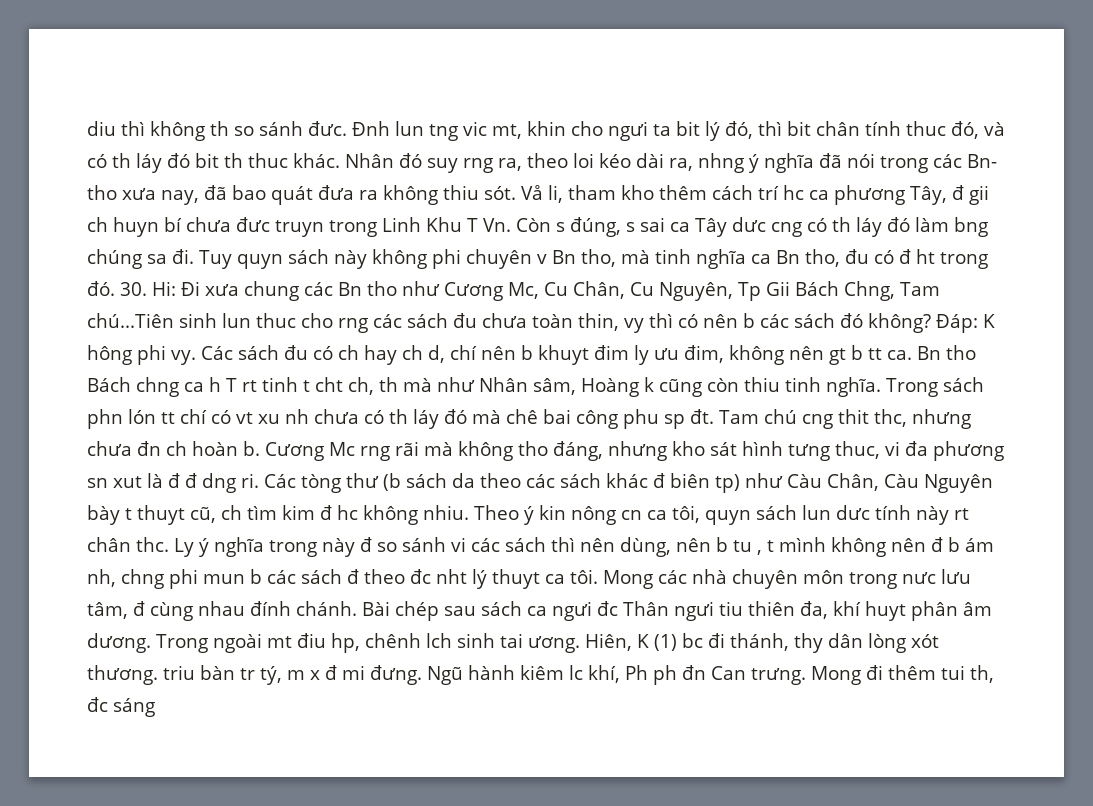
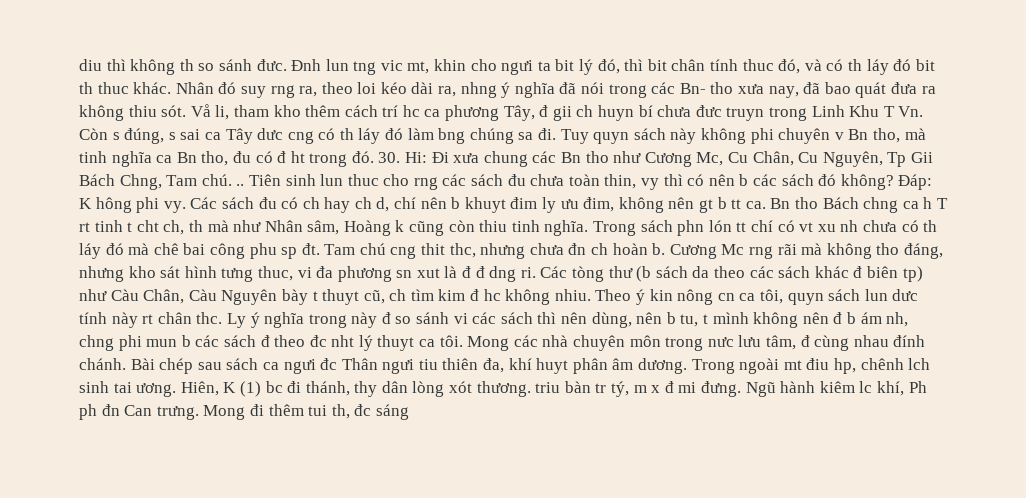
[87,313,174,328] chú...Tiên -> [201,174,281,186] chú. .. Tiên
[733,540,762,555] tu , -> [680,314,699,327] tu,

